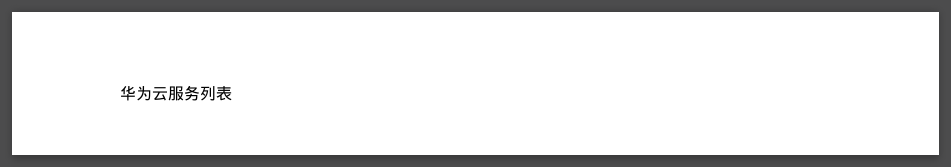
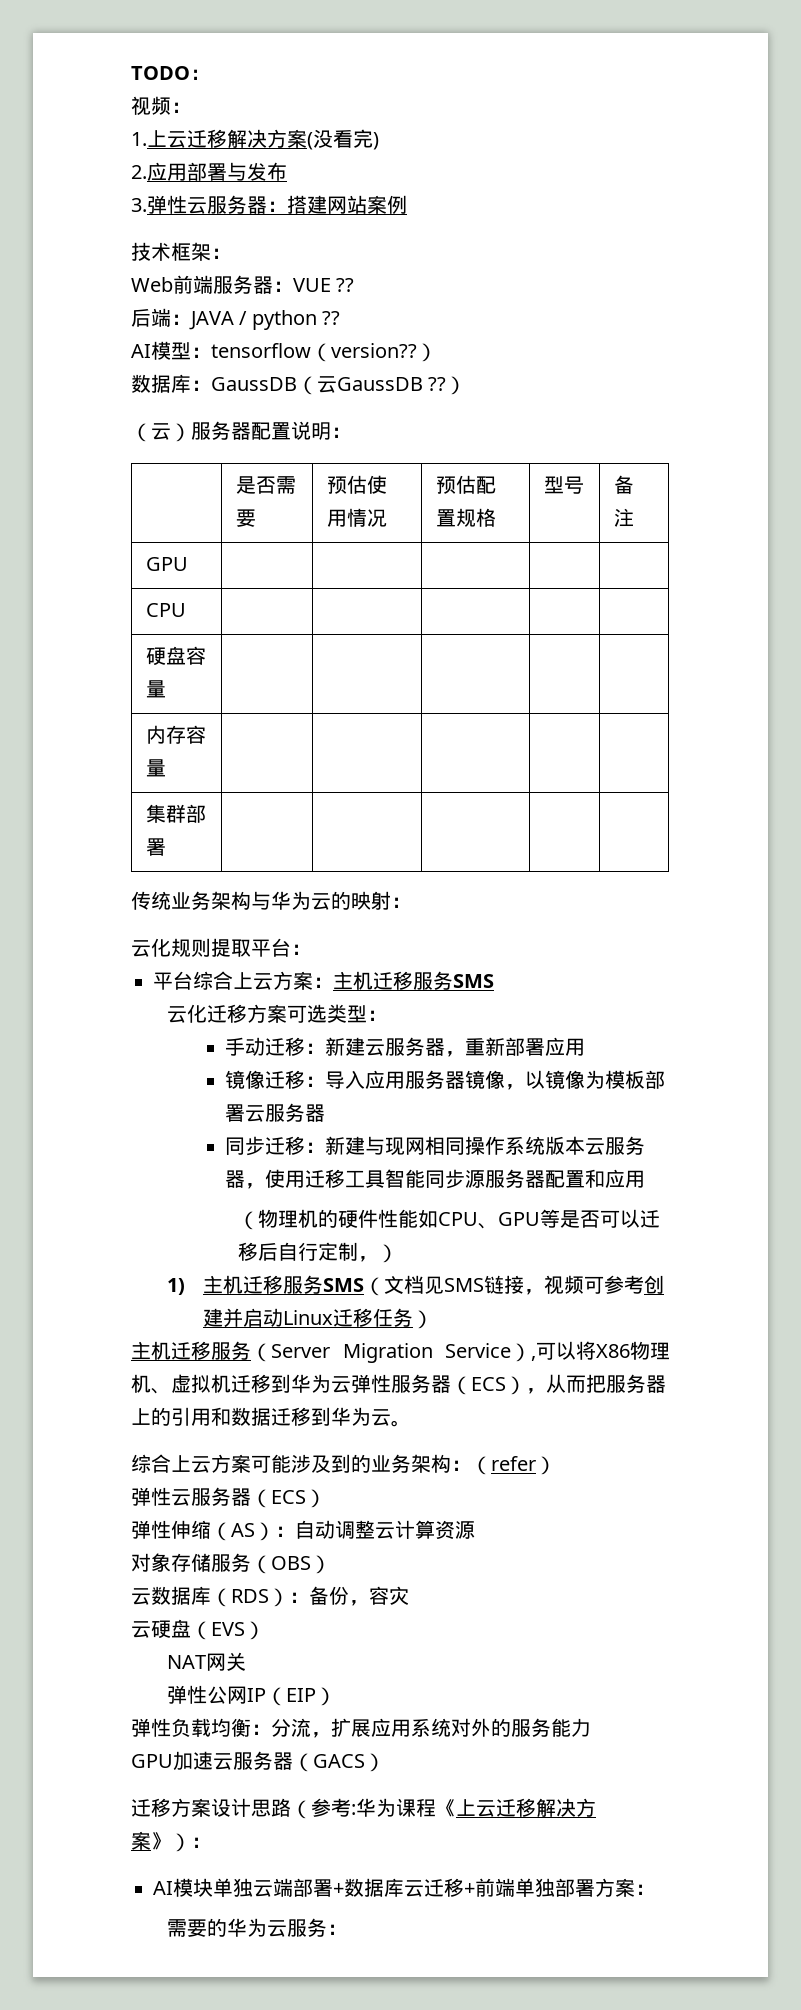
(119, 93) none -> [131,66,210,80] [131,96,191,116] [131,129,379,150] [131,162,287,181] [131,195,407,214] [131,242,231,261] [131,275,355,294] [131,308,341,330] [131,341,437,362] [131,374,467,395] [131,421,351,442] [236,476,297,494] [236,509,257,527] [327,475,388,494] [327,508,388,527] [436,475,497,494] [436,508,497,527] [544,476,585,494] [614,475,635,494] [614,508,635,527] [146,557,189,571] [146,603,187,617] [146,646,207,666] [146,680,167,698] [146,725,207,744] [146,759,167,777] [146,804,207,823] [146,838,167,856] [131,891,411,910] [131,938,311,957] [153,971,494,990] [166,1004,387,1023] [224,1037,585,1057] [224,1070,665,1090] [224,1103,325,1122] [224,1136,645,1156] [224,1169,645,1189] [238,1209,661,1230] [238,1242,399,1263] [166,1275,664,1296] [202,1308,433,1329] [131,1341,670,1363] [131,1374,666,1395] [131,1407,411,1427] [131,1454,556,1475] [131,1487,326,1508] [131,1520,475,1541] [131,1553,331,1574] [131,1586,409,1607] [131,1619,265,1640] [166,1652,246,1671] [166,1685,336,1706] [131,1718,591,1738] [131,1751,385,1772] [131,1798,596,1819] [131,1831,211,1852] [153,1878,655,1897] [166,1918,227,1937] TODO： // 视频： // 1.上云迁移解决方案(没看完) // 2.应用部署与发布 // 3.弹性云服务器：搭建网站案例 // 技术框架： // Web前端服务器：VUE ?? // 后端：JAVA / python ?? // AI模型：tensorflow（version??） // 数据库：GaussDB（云GaussDB ??） // （云）服务器配置说明： // | 是否需要 | 预估使用情况 | 预估配置规格 | 型号 | 备注 // GPU | | | | | // CPU | | | | | // 硬盘容量 | | | | | // 内存容量 | | | | | // 集群部署 | | | | | // 传统业务架构与华为云的映射： // 云化规则提取平台： // 平台综合上云方案：主机迁移服务SMS // 云化迁移方案可选类型： // 手动迁移：新建云服务器，重新部署应用 // 镜像迁移：导入应用服务器镜像，以镜像为模板部署云服务器 // 同步迁移：新建与现网相同操作系统版本云服务器，使用迁移工具智能同步源服务器配置和应用 // （物理机的硬件性能如CPU、GPU等是否可以迁移后自行定制，） // 1)主机迁移服务SMS（文档见SMS链接，视频可参考创建并启动Linux迁移任务） // 主机迁移服务（Server Migration Service）,可以将X86物理机、虚拟机迁移到华为云弹性服务器（ECS），从而把服务器上的引用和数据迁移到华为云。 // 综合上云方案可能涉及到的业务架构：（refer） // 弹性云服务器（ECS） // 弹性伸缩（AS）：自动调整云计算资源 // 对象存储服务（OBS） // 云数据库（RDS）：备份，容灾 // 云硬盘（EVS） // NAT网关 // 弹性公网IP（EIP） // 弹性负载均衡：分流，扩展应用系统对外的服务能力 // GPU加速云服务器（GACS） // 迁移方案设计思路（参考:华为课程《上云迁移解决方案》）： // AI模块单独云端部署+数据库云迁移+前端单独部署方案： // 需要的
[199,86,232,101] 列表 -> [326,1924,347,1935] ：

